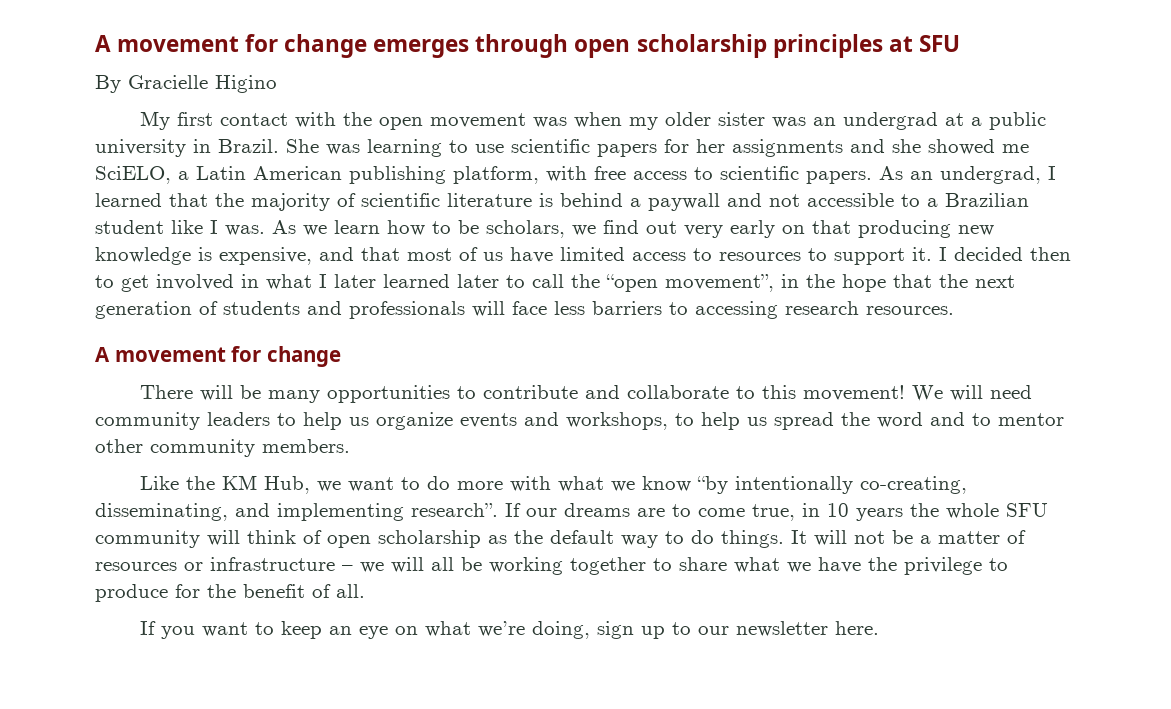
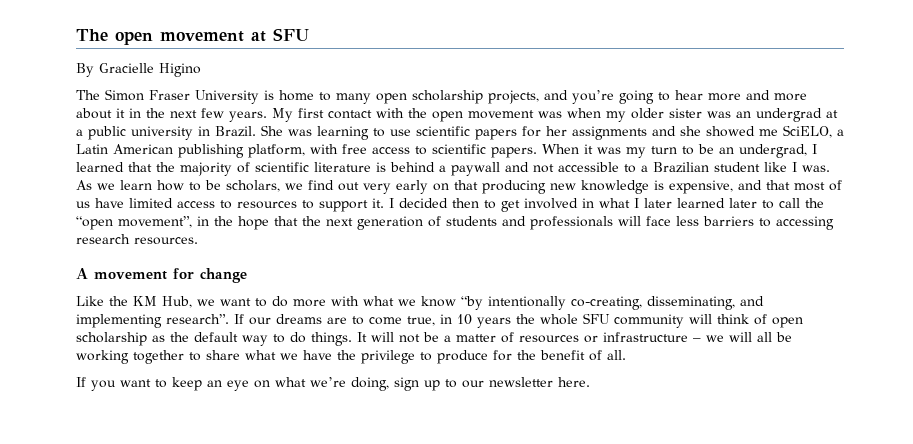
[95,34,883,58] A movement for change emerges through open scholarship principles -> [76,29,244,45] The open movement
(277, 84) none -> [76,89,807,104] [76,108,267,122] The Simon Fraser University is home to many open scholarship projects, and you’re going to hear more and more about it in the next few years.
[879,166,903,180] As -> [542,144,714,158] When it was my turn to be
[140,385,1033,403] [95,412,1064,430] [95,439,350,457] // There will be many opportunities to contribute and collaborate to this movement! We will need community leaders to help us organize events and workshops, to help us spread the word and to mentor other community members. -> (247, 275) none

